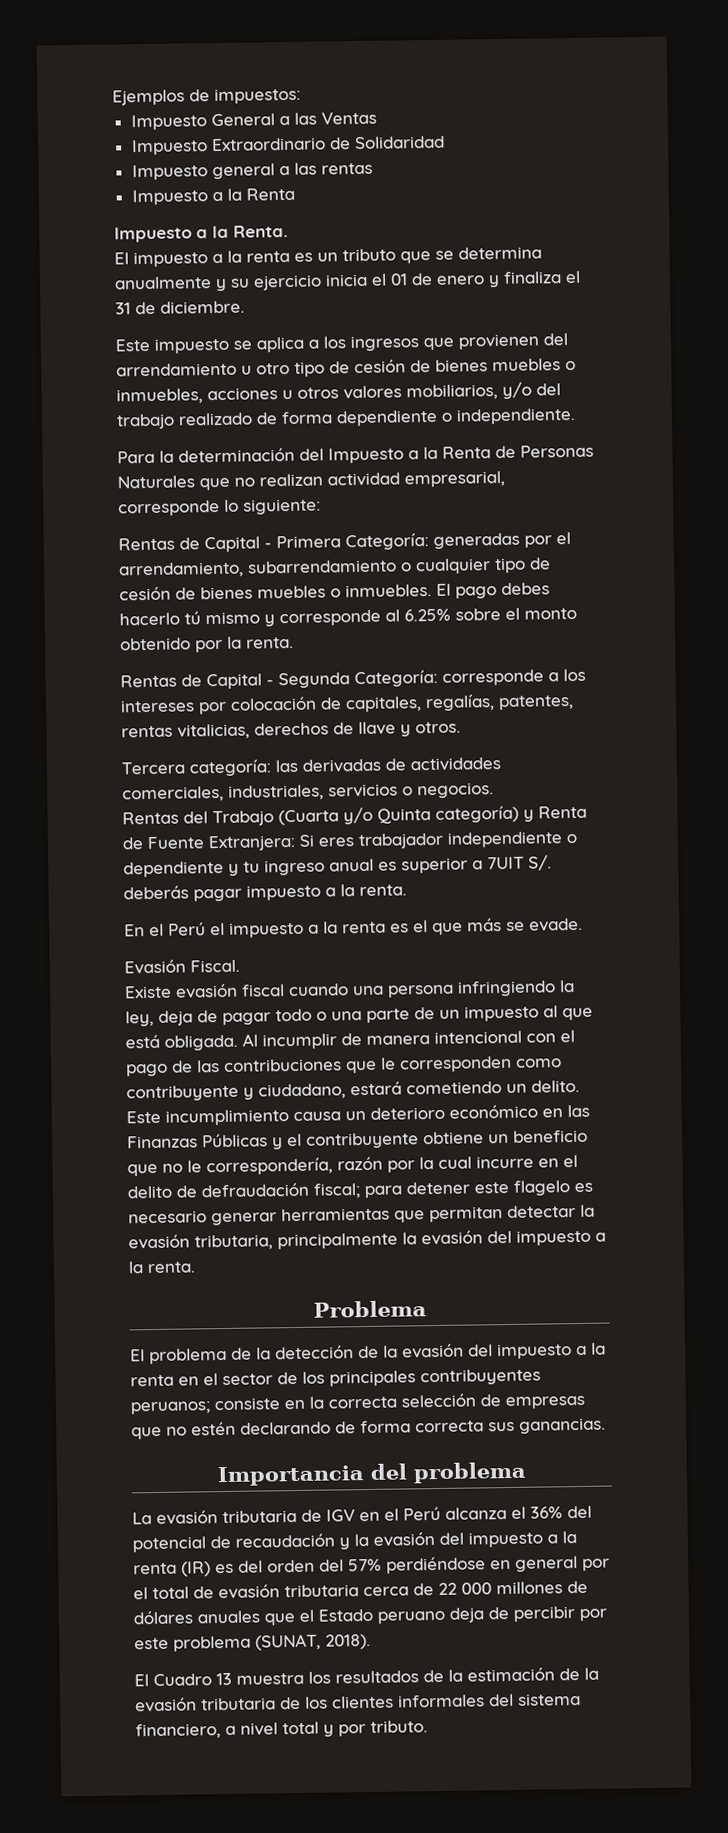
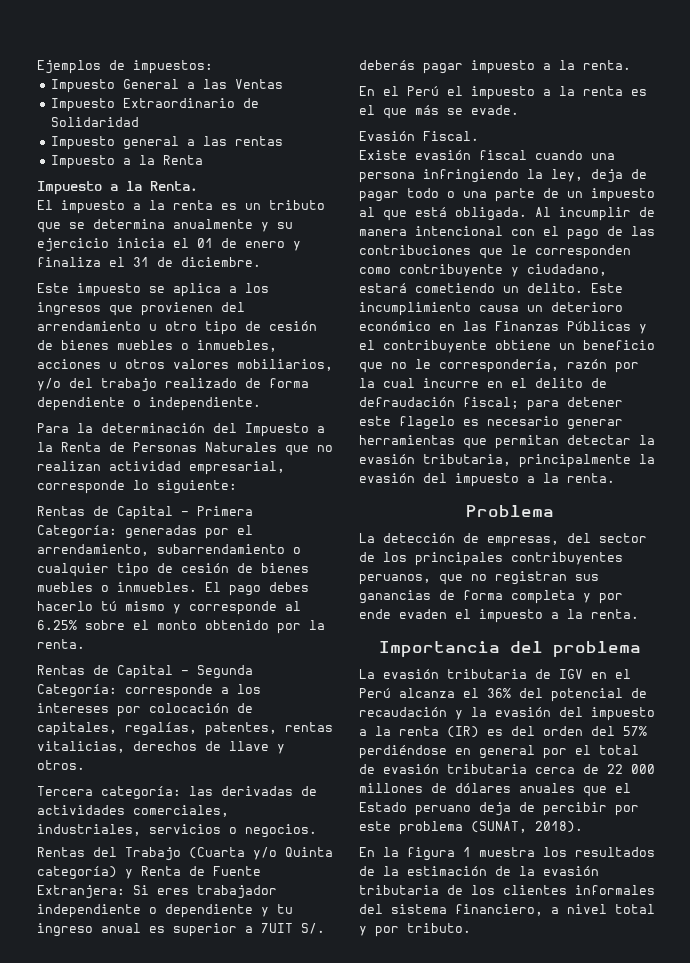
[130,1342,606,1365] [130,1373,218,1387] El problema de la detección de la evasión del impuesto a la renta en el -> [359,533,591,547] La detección de empresas, del
[130,1393,585,1415] [131,1417,606,1440] peruanos; consiste en la correcta selección de empresas que no estén declarando de forma correcta sus ganancias. -> [359,571,599,585] [359,590,623,604] [359,609,639,623] peruanos, que no registran sus ganancias de forma completa y por ende evaden el impuesto a la renta.
[134,1672,232,1687] El Cuadro 13 -> [359,847,471,861] En la figura 1

